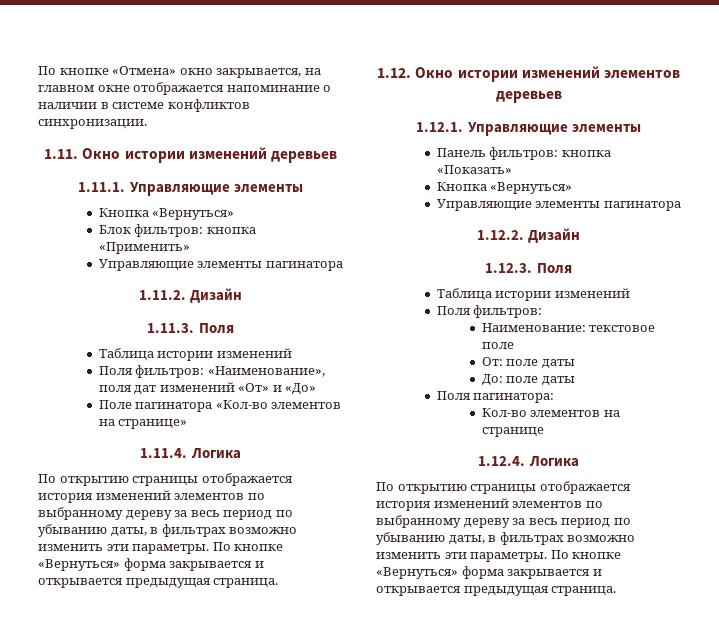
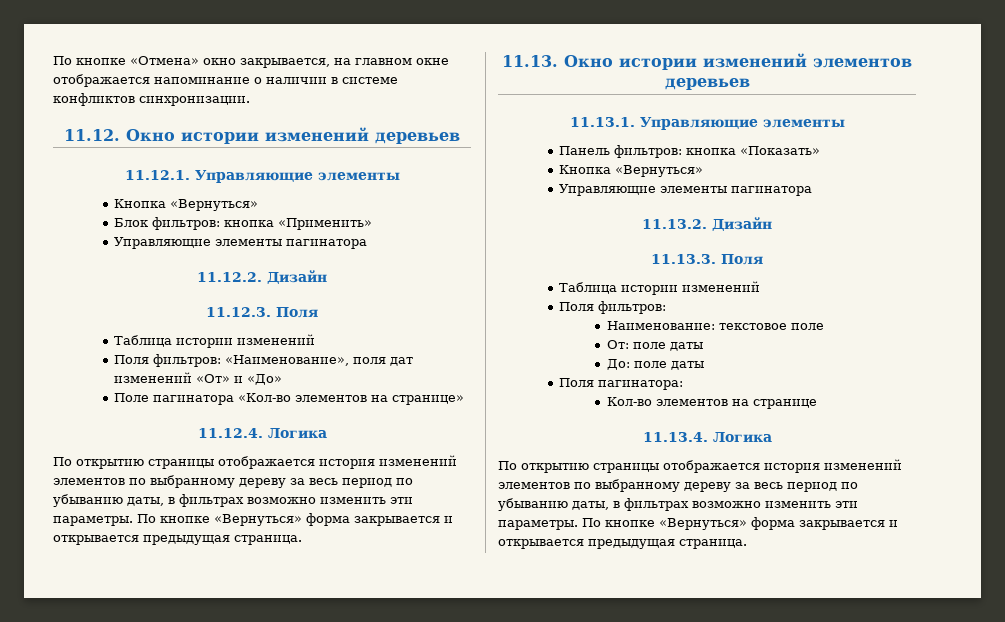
[44,149,79,159] 1.11. -> [64,129,120,141] 11.12.
[78,182,126,192] 1.11.1. -> [124,170,190,180] 11.12.1.
[138,288,243,303] [147,323,195,333] 1.11.2. Дизайн // 1.11.3. -> [197,270,327,284] [206,307,271,317] 11.12.2. Дизайн // 11.12.3.
[140,448,188,458] 1.11.4. -> [197,428,263,438] 11.12.4.
[377,68,412,78] 1.12. -> [502,55,558,67] 11.13.
[416,122,464,132] 1.12.1. -> [569,117,635,127] 11.13.1.
[476,228,581,243] [485,263,533,273] 1.12.2. Дизайн // 1.12.3. -> [642,217,772,231] [651,254,716,264] 11.13.2. Дизайн // 11.13.3.
[478,456,526,466] 1.12.4. -> [642,432,708,442] 11.13.4.

